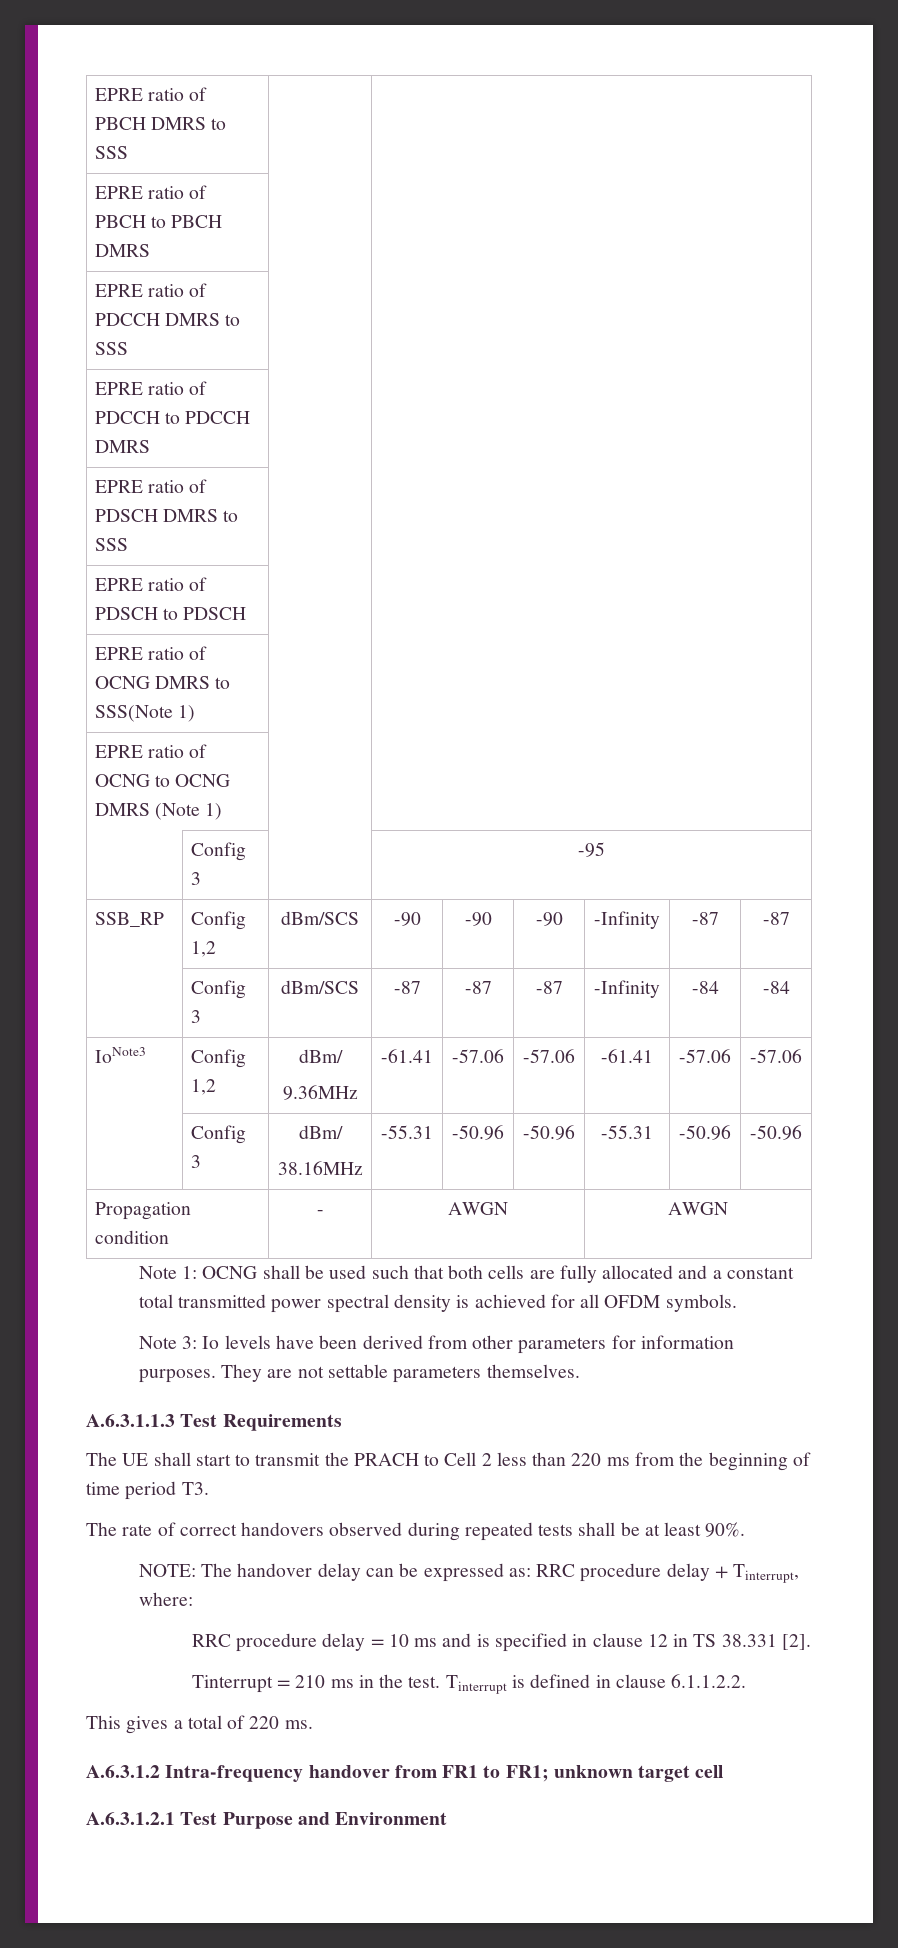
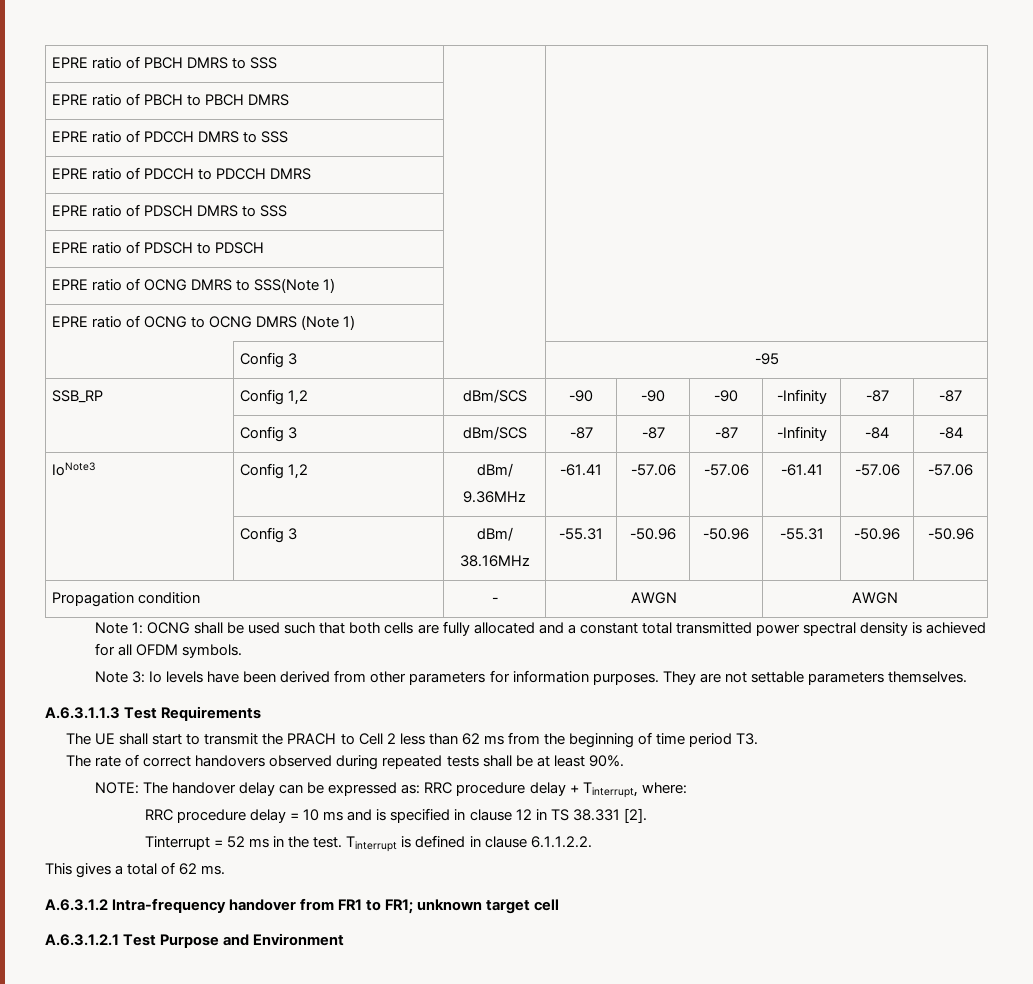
[571,1453,602,1466] 220 -> [461,733,480,745] 62
[295,1675,326,1688] 210 -> [227,836,246,848] 52
[249,1716,280,1729] 220 -> [179,863,198,875] 62

